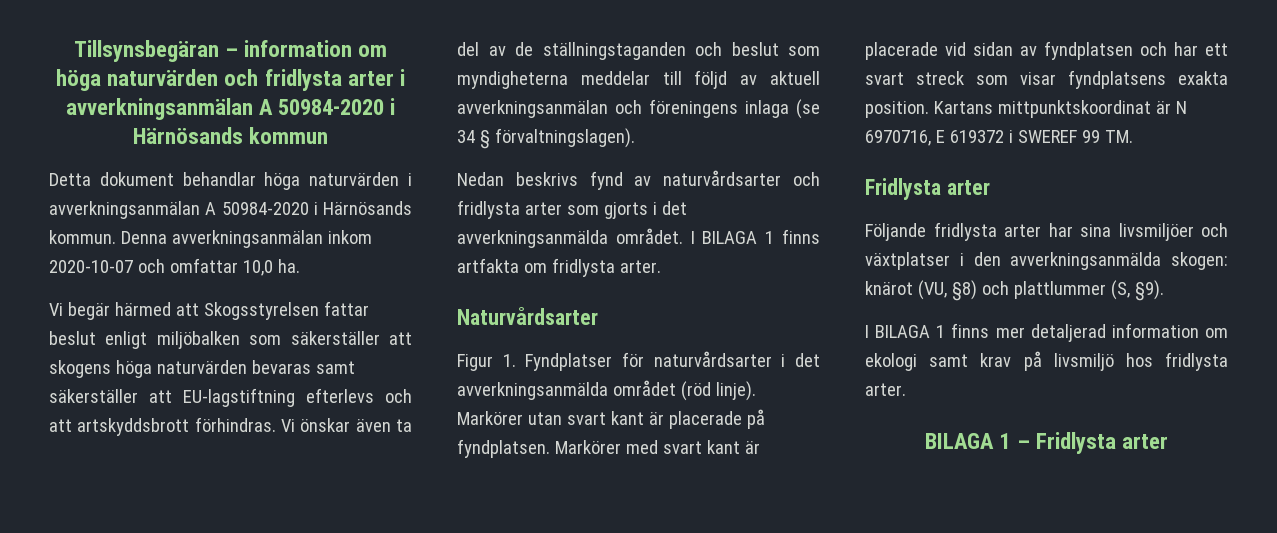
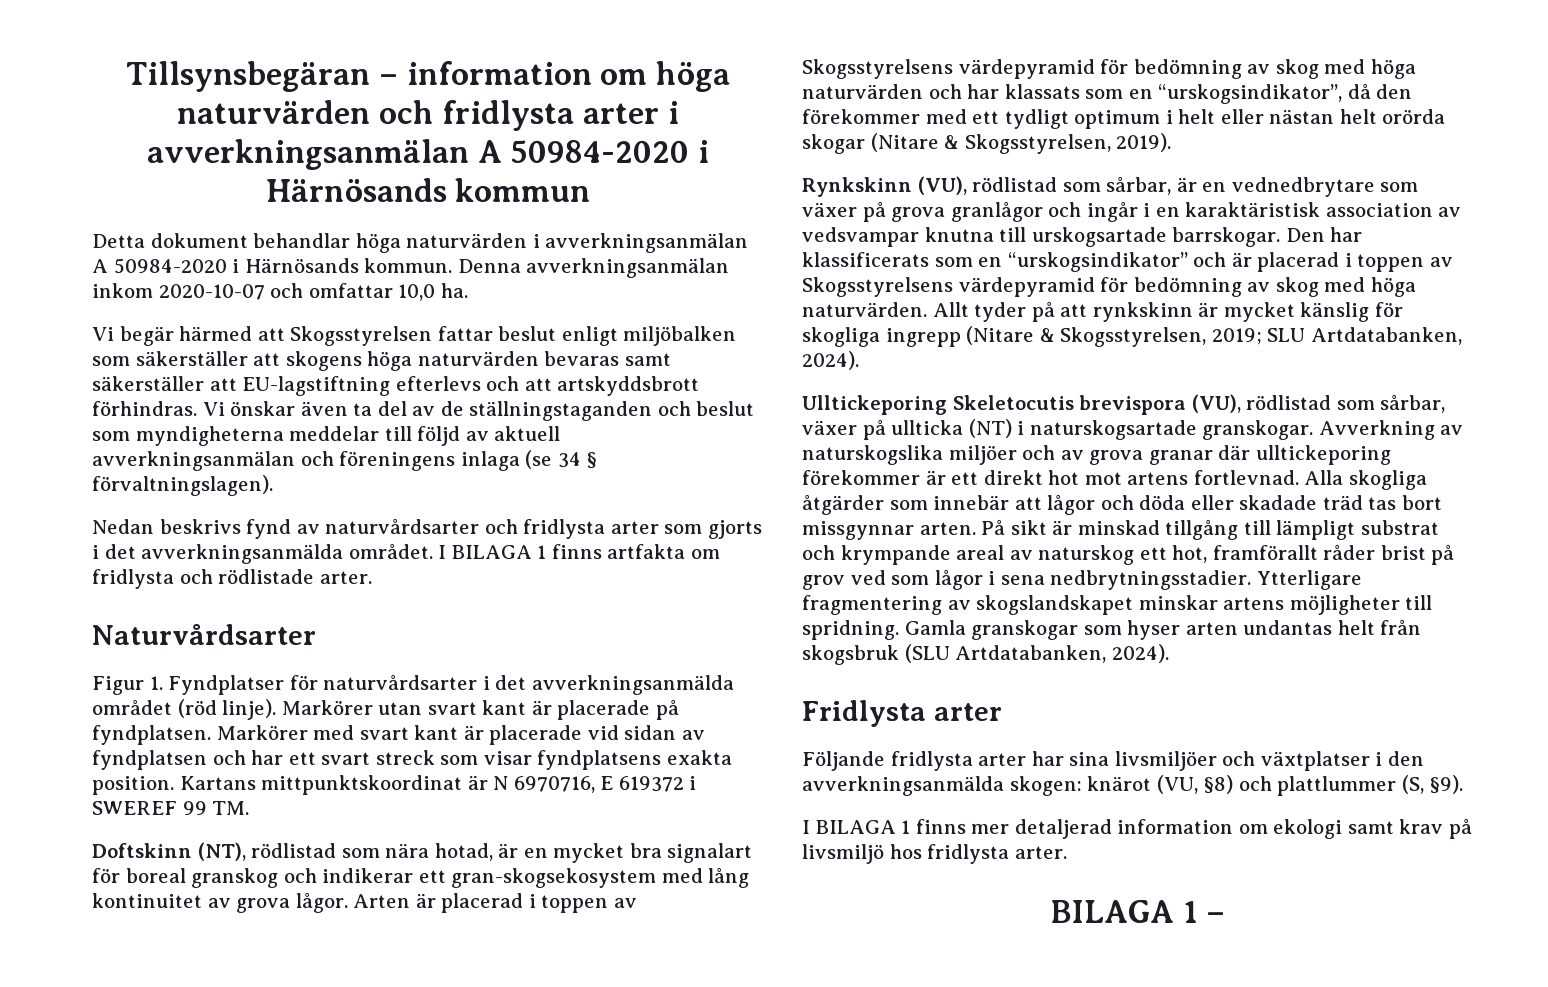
(615, 267) none -> [179,569,315,584] och rödlistade
(1133, 136) none -> [92,842,753,863] [92,867,750,888] [92,892,637,913] [802,59,1416,79] [802,83,1413,104] [802,109,1446,129] [802,133,1172,154] [802,176,1419,197] [802,201,1462,222] [802,227,1363,247] [802,252,1453,272] [802,277,1416,297] [802,301,1403,322] [802,326,1462,347] [802,351,859,370] [802,394,1446,415] [802,419,1464,440] [802,445,1391,465] [802,470,1427,490] [802,494,1442,515] [802,519,1439,540] [802,544,1455,565] [802,569,1362,590] [802,595,1433,615] [802,619,1422,640] [802,644,1169,665] // Doftskinn (NT), rödlistad som nära hotad, är en mycket bra signalart för boreal granskog och indikerar ett gran-skogsekosystem med lång kontinuitet av grova lågor. Arten är placerad i toppen av Skogsstyrelsens värdepyramid för bedömning av skog med höga naturvärden och har klassats som en “urskogsindikator”, då den förekommer med ett tydligt optimum i helt eller nästan helt orörda skogar (Nitare & Skogsstyrelsen, 2019). // Rynkskinn (VU), rödlistad som sårbar, är en vednedbrytare som växer på grova granlågor och ingår i en karaktäristisk association av vedsvampar knutna till urskogsartade barrskogar. Den har klassificerats som en “urskogsindikator” och är placerad i toppen av Skogsstyrelsens värdepyramid för bedömning av skog med höga naturvärden. Allt tyder på att rynkskinn är mycket känslig för skogliga ingrepp (Nitare & Skogsstyrelsen, 2019; SLU Artdatabanken, 2024). // Ulltickeporing Skeletocutis brevispora (VU), rödlistad som sårbar, växer på ullticka (NT) i naturskogsartade granskogar. Avverkning av naturskogslika miljöer och av grova granar där ulltickeporing förekommer är ett direkt hot mot artens fortlevnad. Alla skogliga åtgärder som innebär att lågor och döda eller skadade träd tas bort missgynnar arten. På sikt är minskad tillgång till lämpligt substrat och krympande areal av naturskog ett hot, framförallt råder brist på grov ved som lågor i sena nedbrytningsstadier. Ytterligare fragmentering av skogslandskapet minskar artens möjligheter till spridning. Gamla granskogar som hyser arten undantas helt från skogsbruk (SLU Artdatabanken, 2024).
[1035,432,1168,454] Fridlysta arter -> (1226, 917) none

